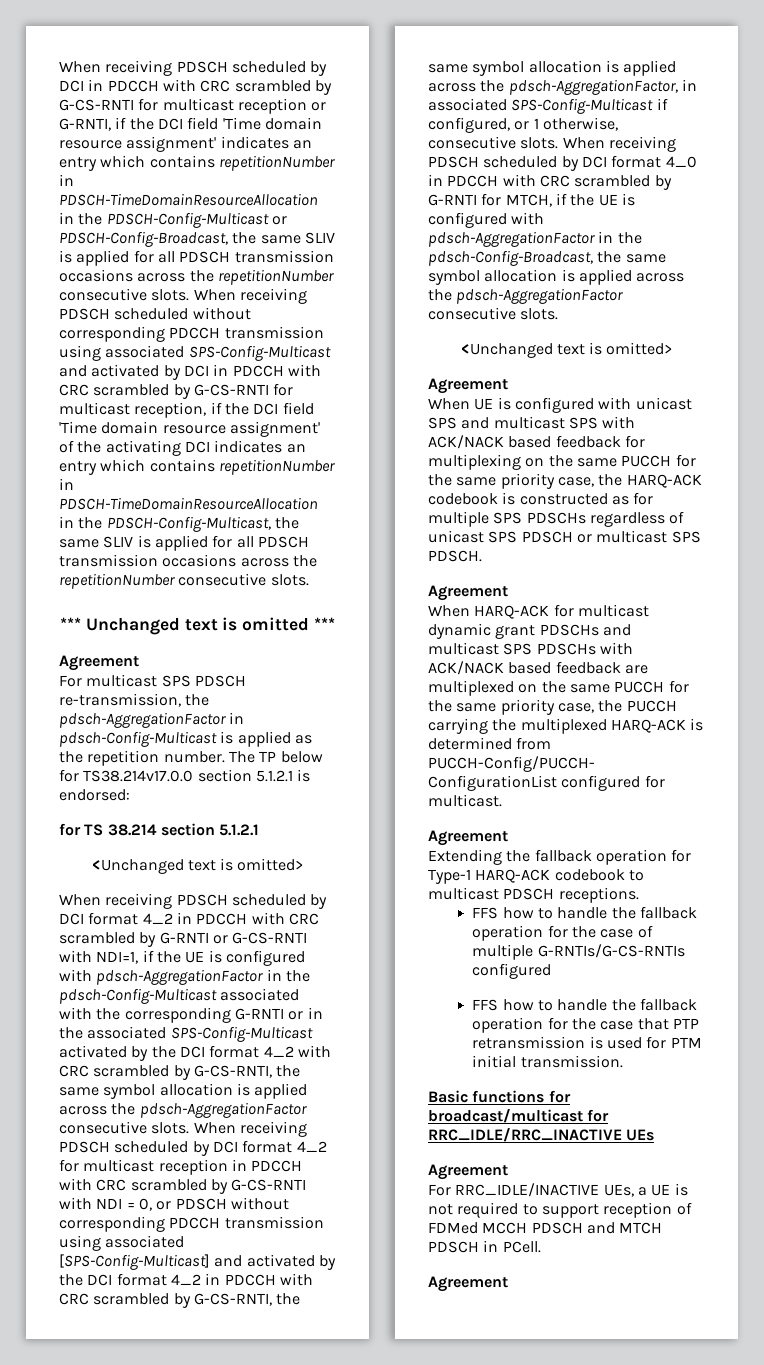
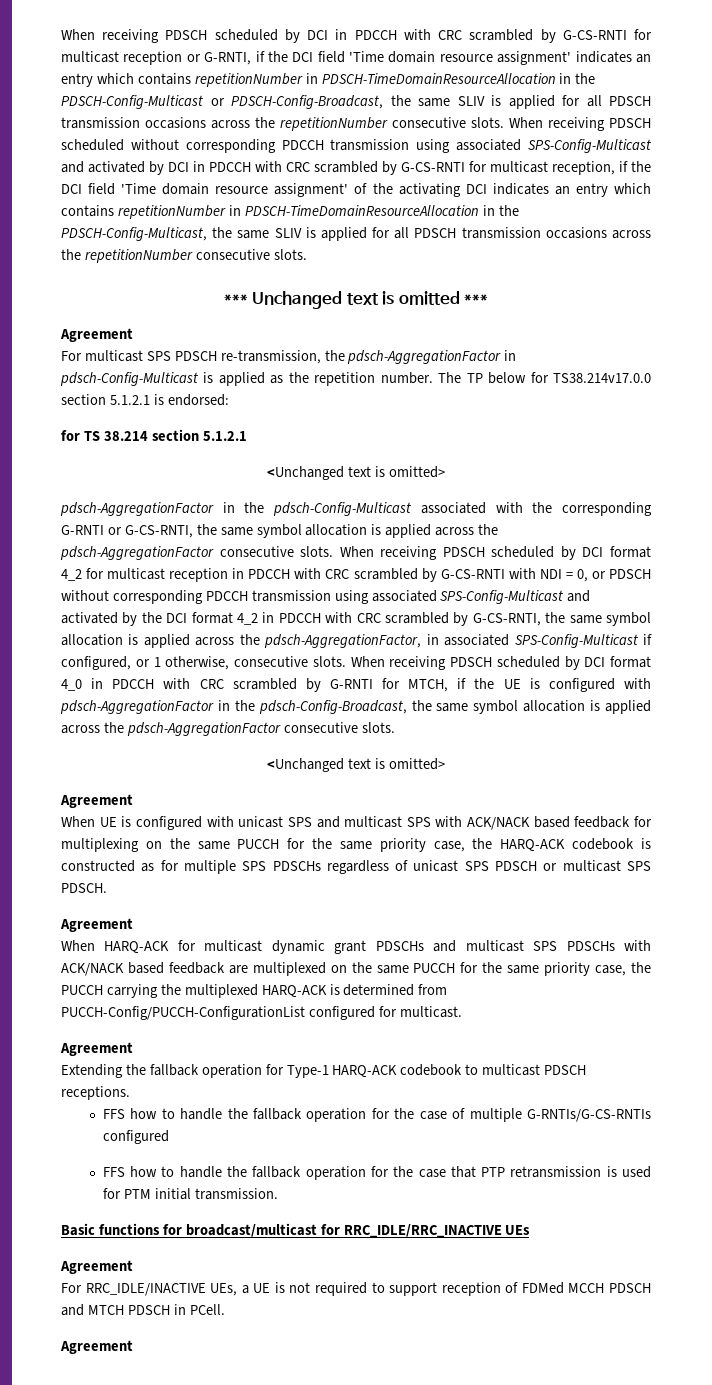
[59,893,328,909] [59,912,319,925] [59,932,308,947] [59,950,305,966] [59,969,92,982] When receiving PDSCH scheduled by DCI format 4_2 in PDCCH with CRC scrambled by G-RNTI or G-CS-RNTI with NDI=1, if the UE is configured with -> (445, 472) none
[307,1007,323,1019] [59,1026,313,1042] [59,1045,331,1061] [59,1065,191,1080] in the associated SPS-Config-Multicast activated by the DCI format 4_2 with CRC scrambled by -> (122, 531) none
[59,1254,210,1270] [SPS-Config-Multicast] -> [440,590,564,604] SPS-Config-Multicast

